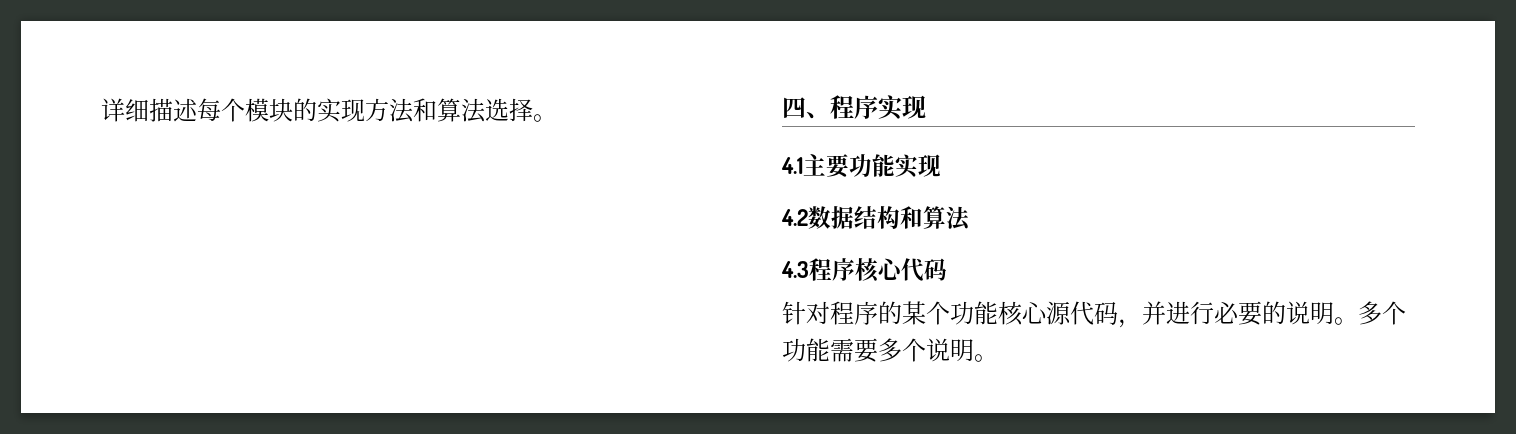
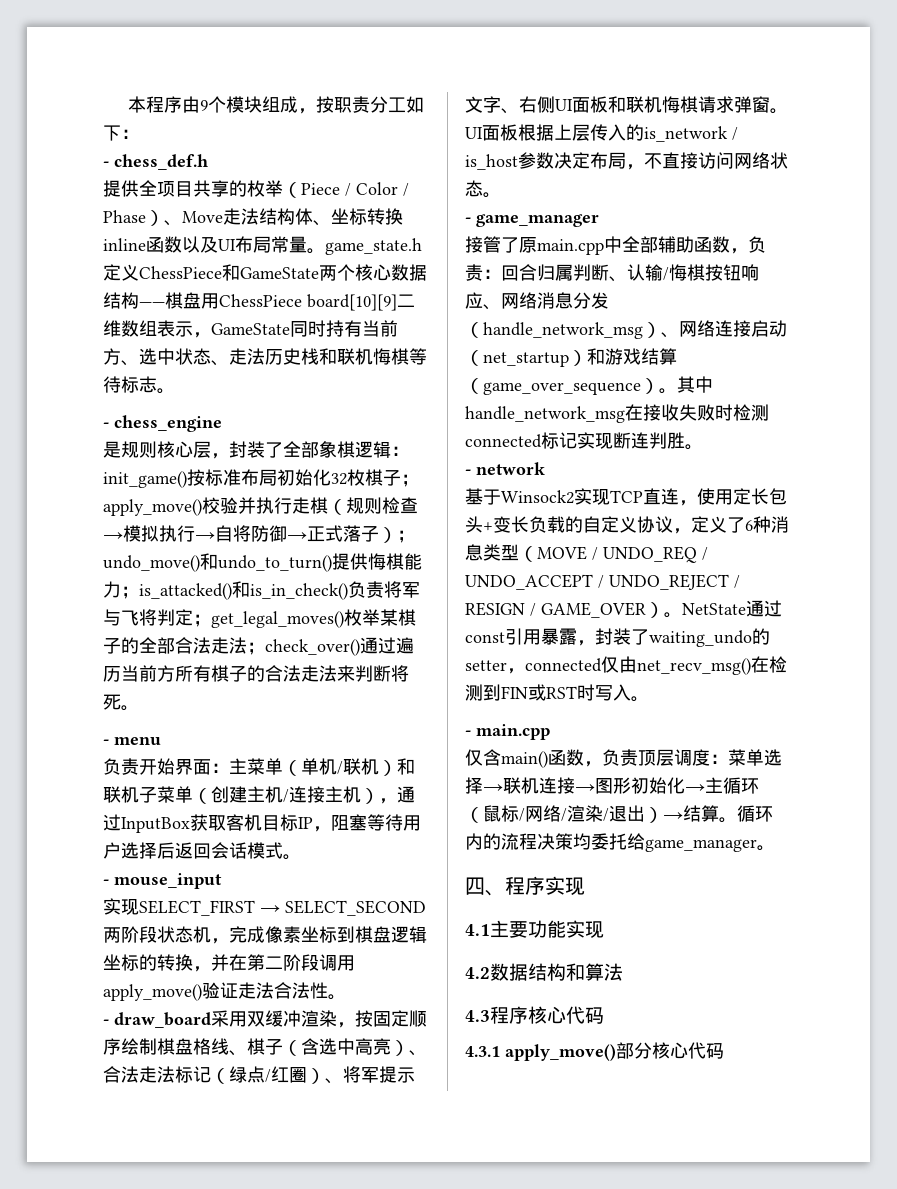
[101,98,533,123] 详细描述每个模块的实现方法和算法选择 -> [127,96,424,114] [103,125,139,141] [103,154,208,170] [103,180,409,198] [103,208,403,226] [103,236,422,255] [103,264,427,281] [103,292,415,311] [103,320,398,338] [103,348,427,366] [103,376,175,394] [103,415,222,432] [103,441,409,459] [103,469,419,488] [103,497,418,516] [103,525,415,543] [103,553,422,572] [103,581,420,600] [103,609,416,628] [103,637,414,656] [103,665,409,682] [103,694,139,711] [103,737,161,745] [103,758,415,776] [103,786,415,804] [103,814,421,833] [103,842,301,860] [103,873,222,889] [103,898,426,916] [103,926,427,944] [103,954,355,972] [103,982,346,1001] [103,1010,427,1028] [103,1038,427,1056] [103,1066,415,1084] [465,96,788,114] [465,124,738,142] [465,152,788,170] [465,180,501,198] [465,214,599,227] [465,236,766,255] [465,264,759,282] [465,292,609,310] [465,320,787,339] [465,348,677,367] [465,376,713,395] [465,404,769,423] [465,432,703,450] [465,462,545,475] [465,488,787,506] [465,516,789,534] [465,544,708,563] [465,574,740,590] [465,600,782,618] [465,628,770,647] [465,656,787,675] [465,684,649,702] [465,724,550,740] [465,749,782,768] [465,777,759,794] [465,805,773,823] [465,833,757,852] 本程序由9个模块组成，按职责分工如下： // - chess_def.h // 提供全项目共享的枚举（Piece / Color / Phase）、Move走法结构体、坐标转换inline函数以及UI布局常量。game_state.h定义ChessPiece和GameState两个核心数据结构——棋盘用ChessPiece board[10][9]二维数组表示，GameState同时持有当前方、选中状态、走法历史栈和联机悔棋等待标志。 // - chess_engine // 是规则核心层，封装了全部象棋逻辑：init_game()按标准布局初始化32枚棋子；apply_move()校验并执行走棋（规则检查→模拟执行→自将防御→正式落子）；undo_move()和undo_to_turn()提供悔棋能力；is_attacked()和is_in_check()负责将军与飞将判定；get_legal_moves()枚举某棋子的全部合法走法；check_over()通过遍历当前方所有棋子的合法走法来判断将死。 // - menu // 负责开始界面：主菜单（单机/联机）和联机子菜单（创建主机/连接主机），通过InputBox获取客机目标IP，阻塞等待用户选择后返回会话模式。 // - mouse_input // 实现SELECT_FIRST → SELECT_SECOND两阶段状态机，完成像素坐标到棋盘逻辑坐标的转换，并在第二阶段调用apply_move()验证走法合法性。 // - draw_board采用双缓冲渲染，按固定顺序绘制棋盘格线、棋子（含选中高亮）、合法走法标记（绿点/红圈）、将军提示文字、右侧UI面板和联机悔棋请求弹窗。UI面板根据上层传入的is_network / is_host参数决定布局，不直接访问网络状态。 // - game_manager // 接管了原main.cpp中全部辅助函数，负责：回合归属判断、认输/悔棋按钮响应、网络消息分发（handle_network_msg）、网络连接启动（net_startup）和游戏结算（game_over_sequence）。其中handle_network_msg在接收失败时检测connected标记实现断连判胜。 // - network // 基于Winsock2实现TCP直连，使用定长包头+变长负载的自定义协议，定义了6种消息类型（MOVE / UNDO_REQ / UNDO_ACCEPT / UNDO_REJECT / RESIGN / GAME_OVER）。NetState通过const引用暴露，封装了waiting_undo的setter，connected仅由net_recv_msg()在检测到FIN或RST时写入。 // - main.cpp // 仅含main()函数，负责顶层调度：菜单选择→联机连接→图形初始化→主循环（鼠标/网络/渲染/退出）→结算。循环内的流程决策均委托给game_manager
[782,301,1406,328] [782,338,998,363] 针对程序的某个功能核心源代码，并进行必要的说明。多个功能需要多个说明。 -> [465,1042,724,1061] 4.3.1 apply_move()部分核心代码

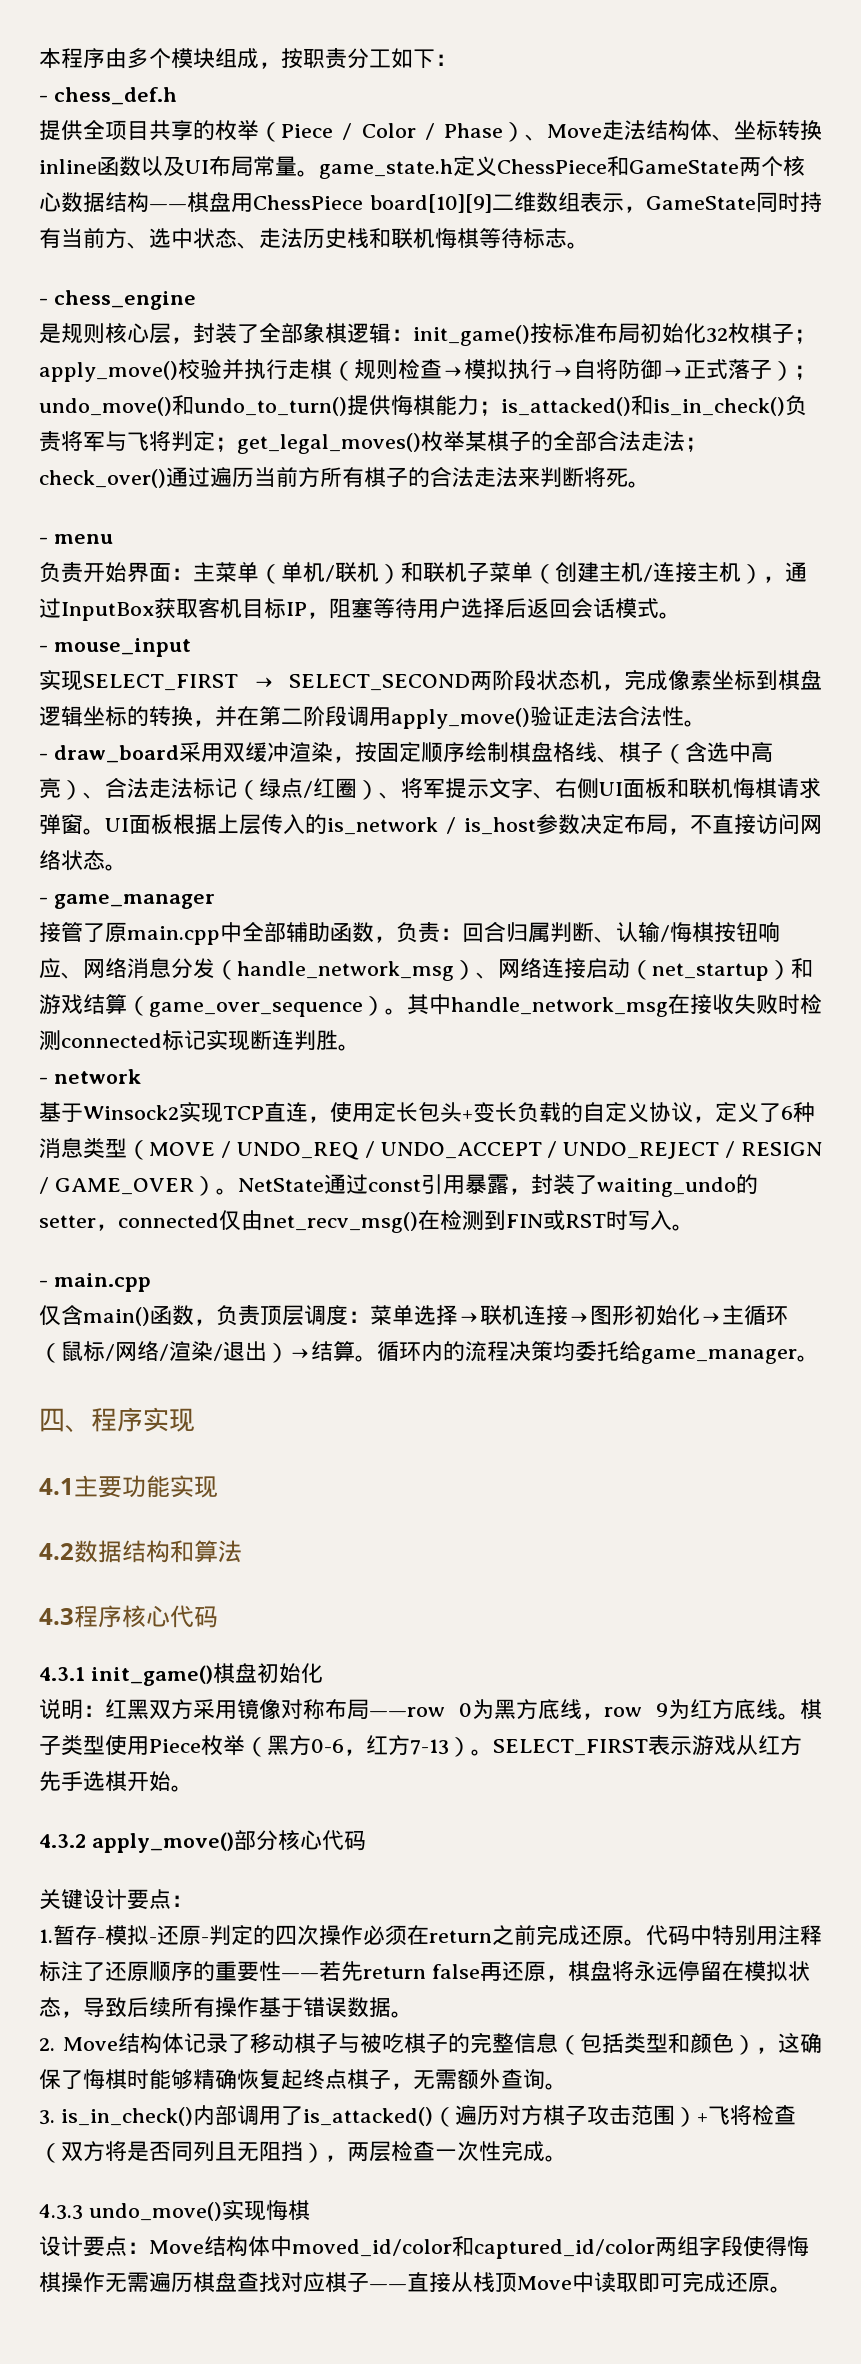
[199,100,208,111] 9 -> [127,48,149,69] 多
[505,1042,724,1061] apply_move()部分核心代码 -> [90,1663,323,1686] [39,1699,822,1720] [39,1735,802,1757] [39,1771,193,1792] [39,1830,366,1853] [39,1889,193,1910] [39,1924,822,1946] [39,1960,810,1982] [39,1997,413,2018] [39,2032,822,2055] [39,2069,567,2090] [39,2104,796,2127] [39,2140,567,2163] [39,2200,310,2221] [39,2236,809,2259] [39,2271,792,2293] init_game()棋盘初始化 // 说明：红黑双方采用镜像对称布局——row 0为黑方底线，row 9为红方底线。棋子类型使用Piece枚举（黑方0-6，红方7-13）。SELECT_FIRST表示游戏从红方先手选棋开始。 // 4.3.2 apply_move()部分核心代码 // 关键设计要点： // 1.暂存-模拟-还原-判定的四次操作必须在return之前完成还原。代码中特别用注释标注了还原顺序的重要性——若先return false再还原，棋盘将永远停留在模拟状态，导致后续所有操作基于错误数据。 // 2. Move结构体记录了移动棋子与被吃棋子的完整信息（包括类型和颜色），这确保了悔棋时能够精确恢复起终点棋子，无需额外查询。 // 3. is_in_check()内部调用了is_attacked()（遍历对方棋子攻击范围）+飞将检查（双方将是否同列且无阻挡），两层检查一次性完成。 // 4.3.3 undo_move()实现悔棋 // 设计要点：Move结构体中moved_id/color和captured_id/color两组字段使得悔棋操作无需遍历棋盘查找对应棋子——直接从栈顶Move中读取即可完成还原。

